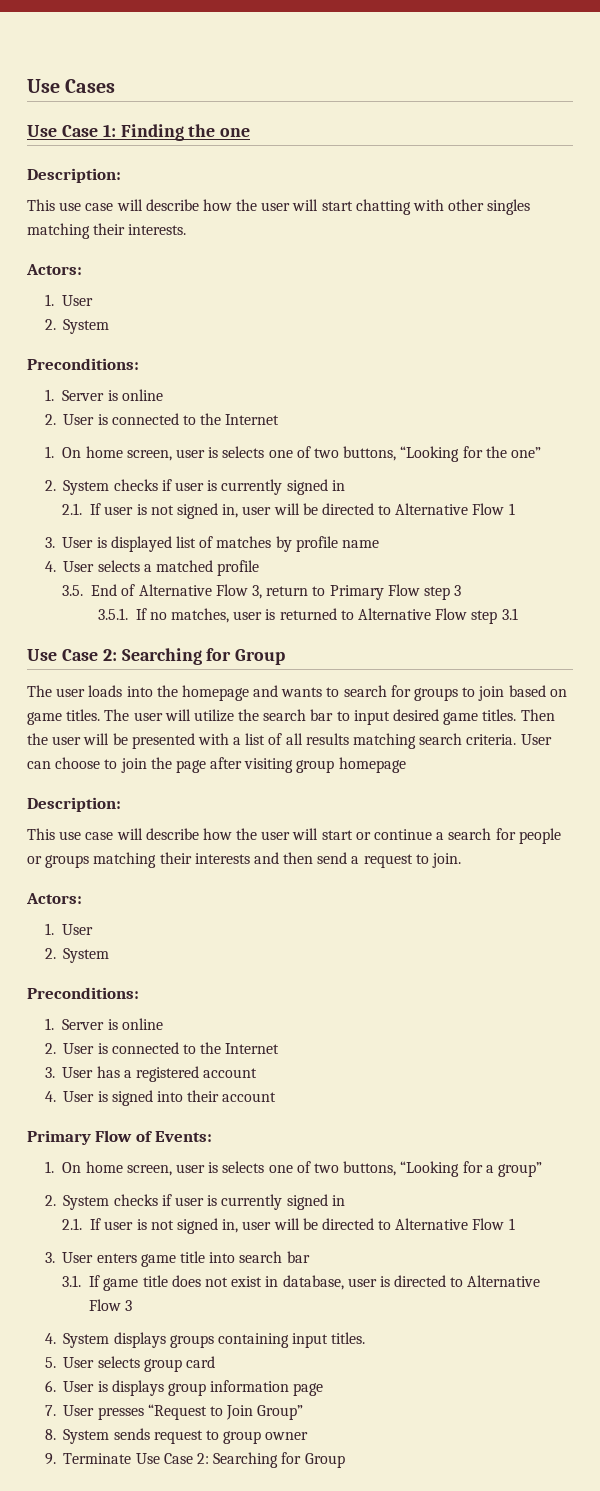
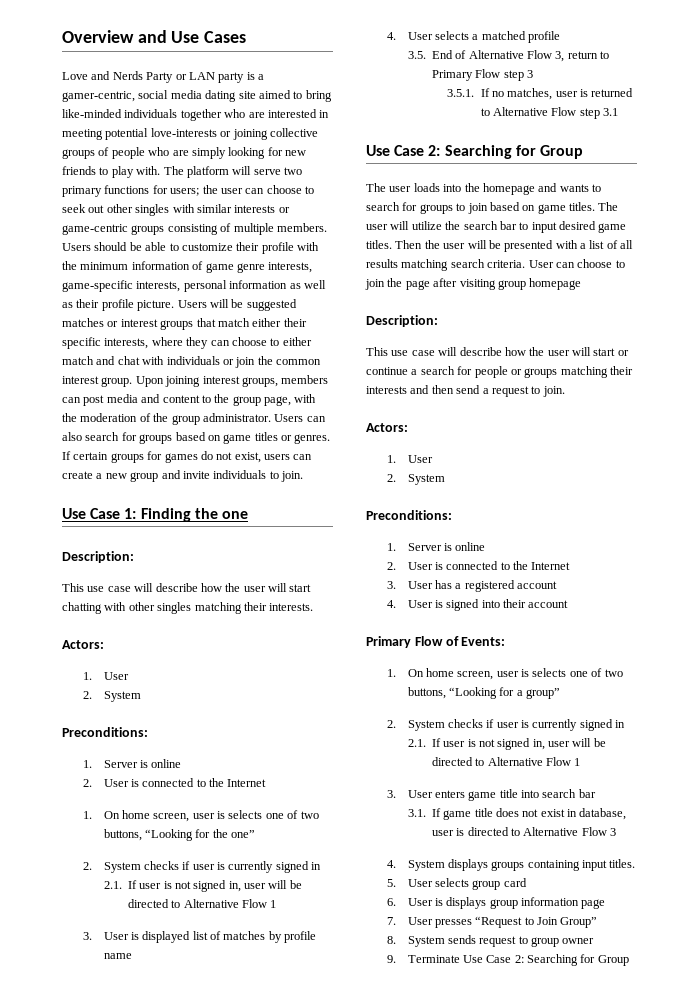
(27, 86) none -> [62,30,167,43] Overview and
(116, 86) none -> [62,71,264,83] [62,90,332,102] [62,109,330,121] [62,128,318,140] [62,147,306,159] [62,166,302,178] [62,185,314,197] [62,204,290,216] [62,223,327,235] [62,242,319,254] [62,261,313,273] [62,280,326,292] [62,299,297,311] [62,318,307,330] [62,337,312,349] [62,356,321,368] [62,375,329,387] [62,394,317,406] [62,413,326,425] [62,432,331,444] [62,451,313,463] [62,470,303,482] // Love and Nerds Party or LAN party is a gamer-centric, social media dating site aimed to bring like-minded individuals together who are interested in meeting potential love-interests or joining collective groups of people who are simply looking for new friends to play with. The platform will serve two primary functions for users; the user can choose to seek out other singles with similar interests or game-centric groups consisting of multiple members. Users should be able to customize their profile with the minimum information of game genre interests, game-specific interests, personal information as well as their profile picture. Users will be suggested matches or interest groups that match either their specific interests, where they can choose to either match and chat with individuals or join the common interest group. Upon joining interest groups, members can post media and content to the group page, with the moderation of the group administrator. Users can also search for groups based on game titles or genres. If certain groups for games do not exist, users can create a new group and invite individuals to join.

